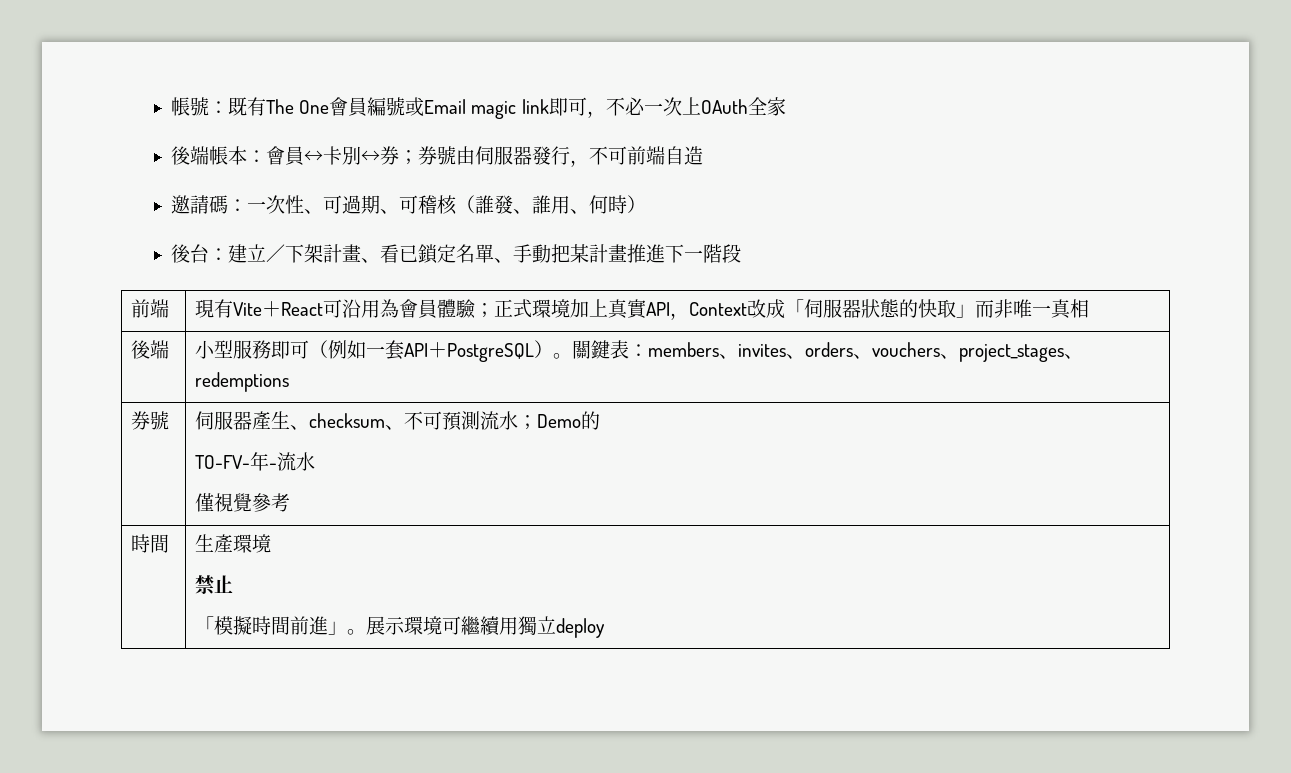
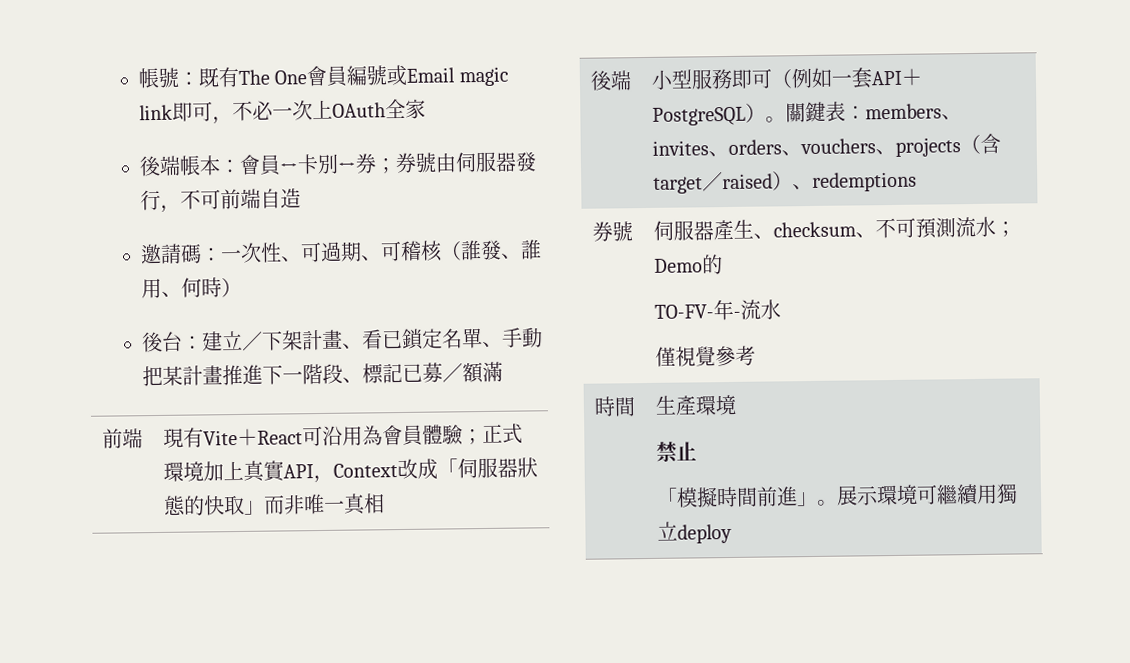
(742, 253) none -> [341,361,503,384] 、標記已募／額滿
[959,344,1065,362] project_stages -> [894,133,1001,157] [652,171,793,194] projects（含target／raised）

